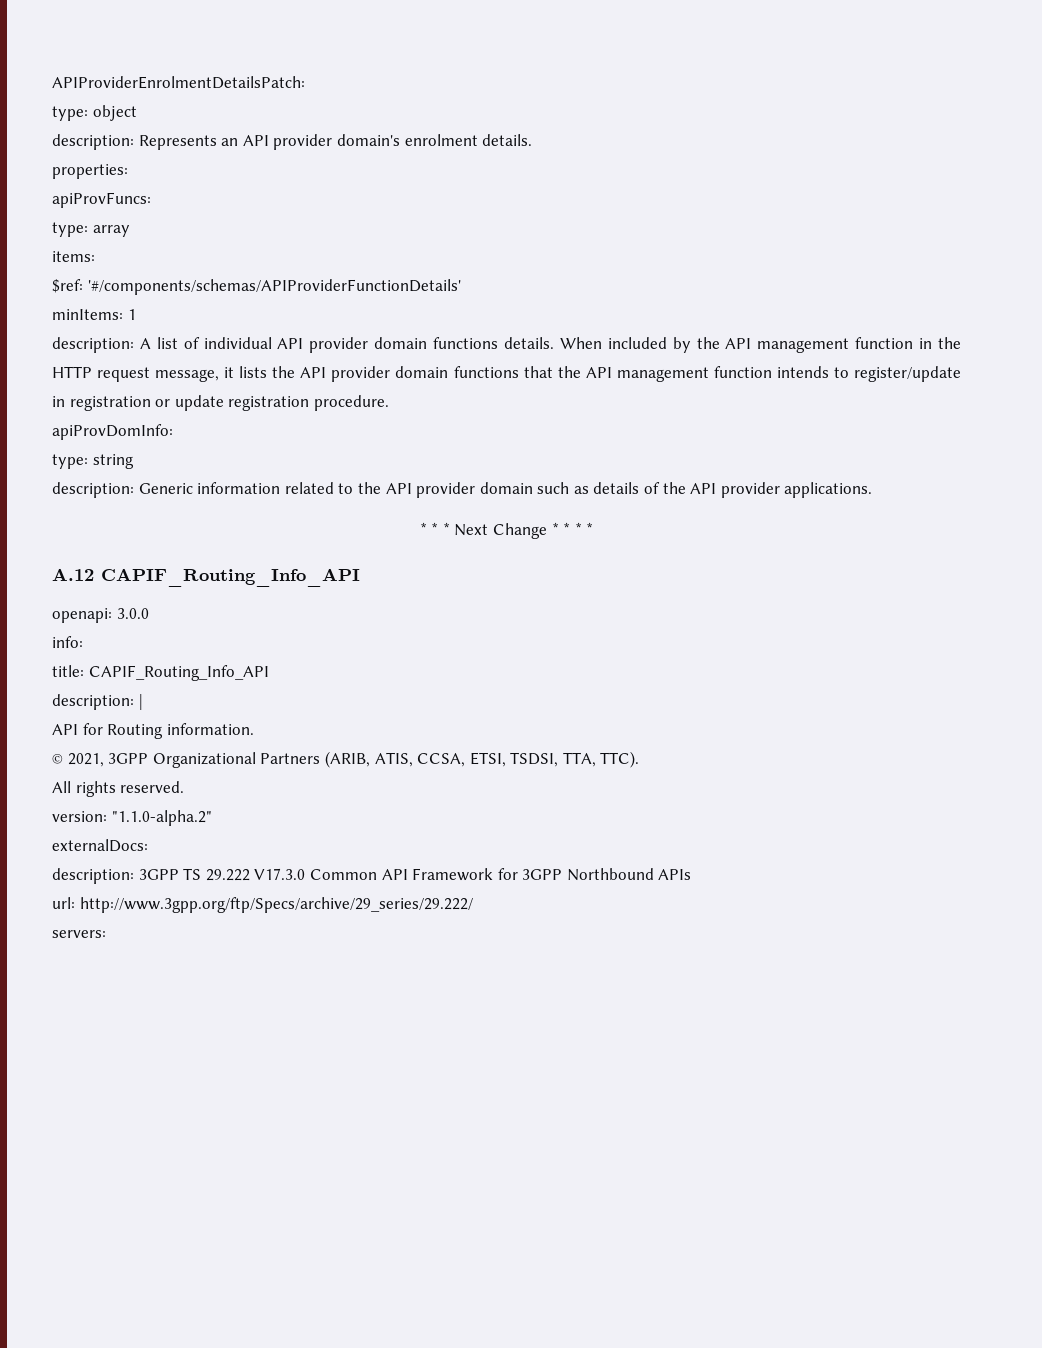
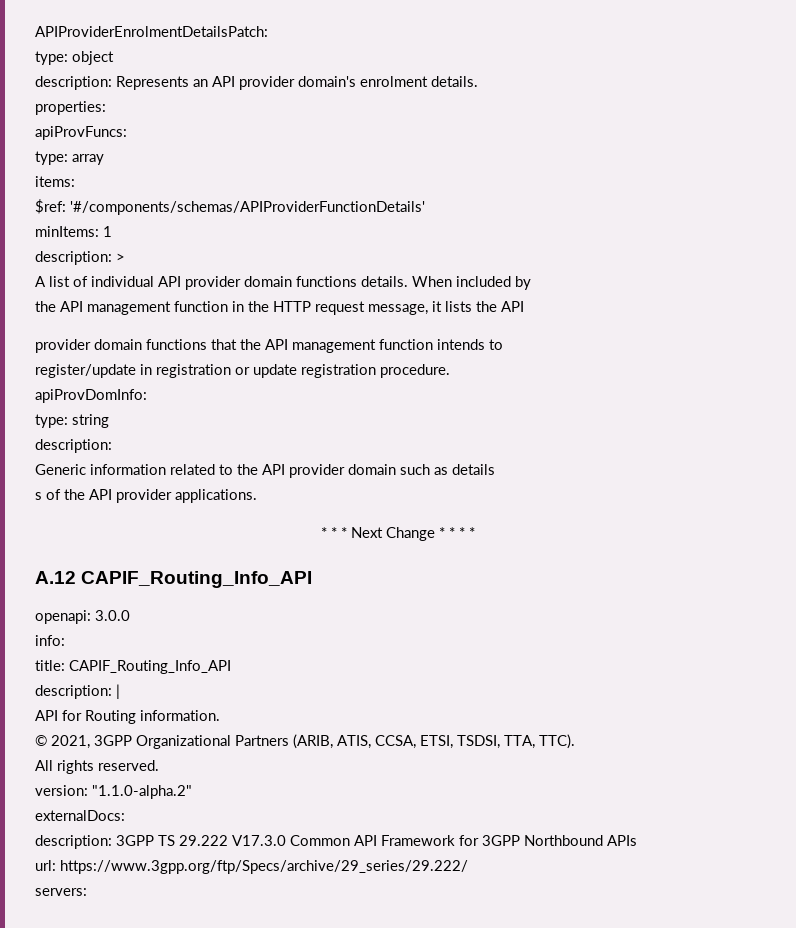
(134, 345) none -> [116,253,125,262] > //
(691, 345) none -> (531, 283) //
(327, 372) none -> (524, 306) //
(849, 372) none -> (503, 344) //
(134, 490) none -> (112, 446) //
(640, 488) none -> [35,492,42,500] // s
[79,897,473,913] http://www.3gpp.org/ftp/Specs/archive/29_series/29.222/ -> [60,860,468,874] https://www.3gpp.org/ftp/Specs/archive/29_series/29.222/

